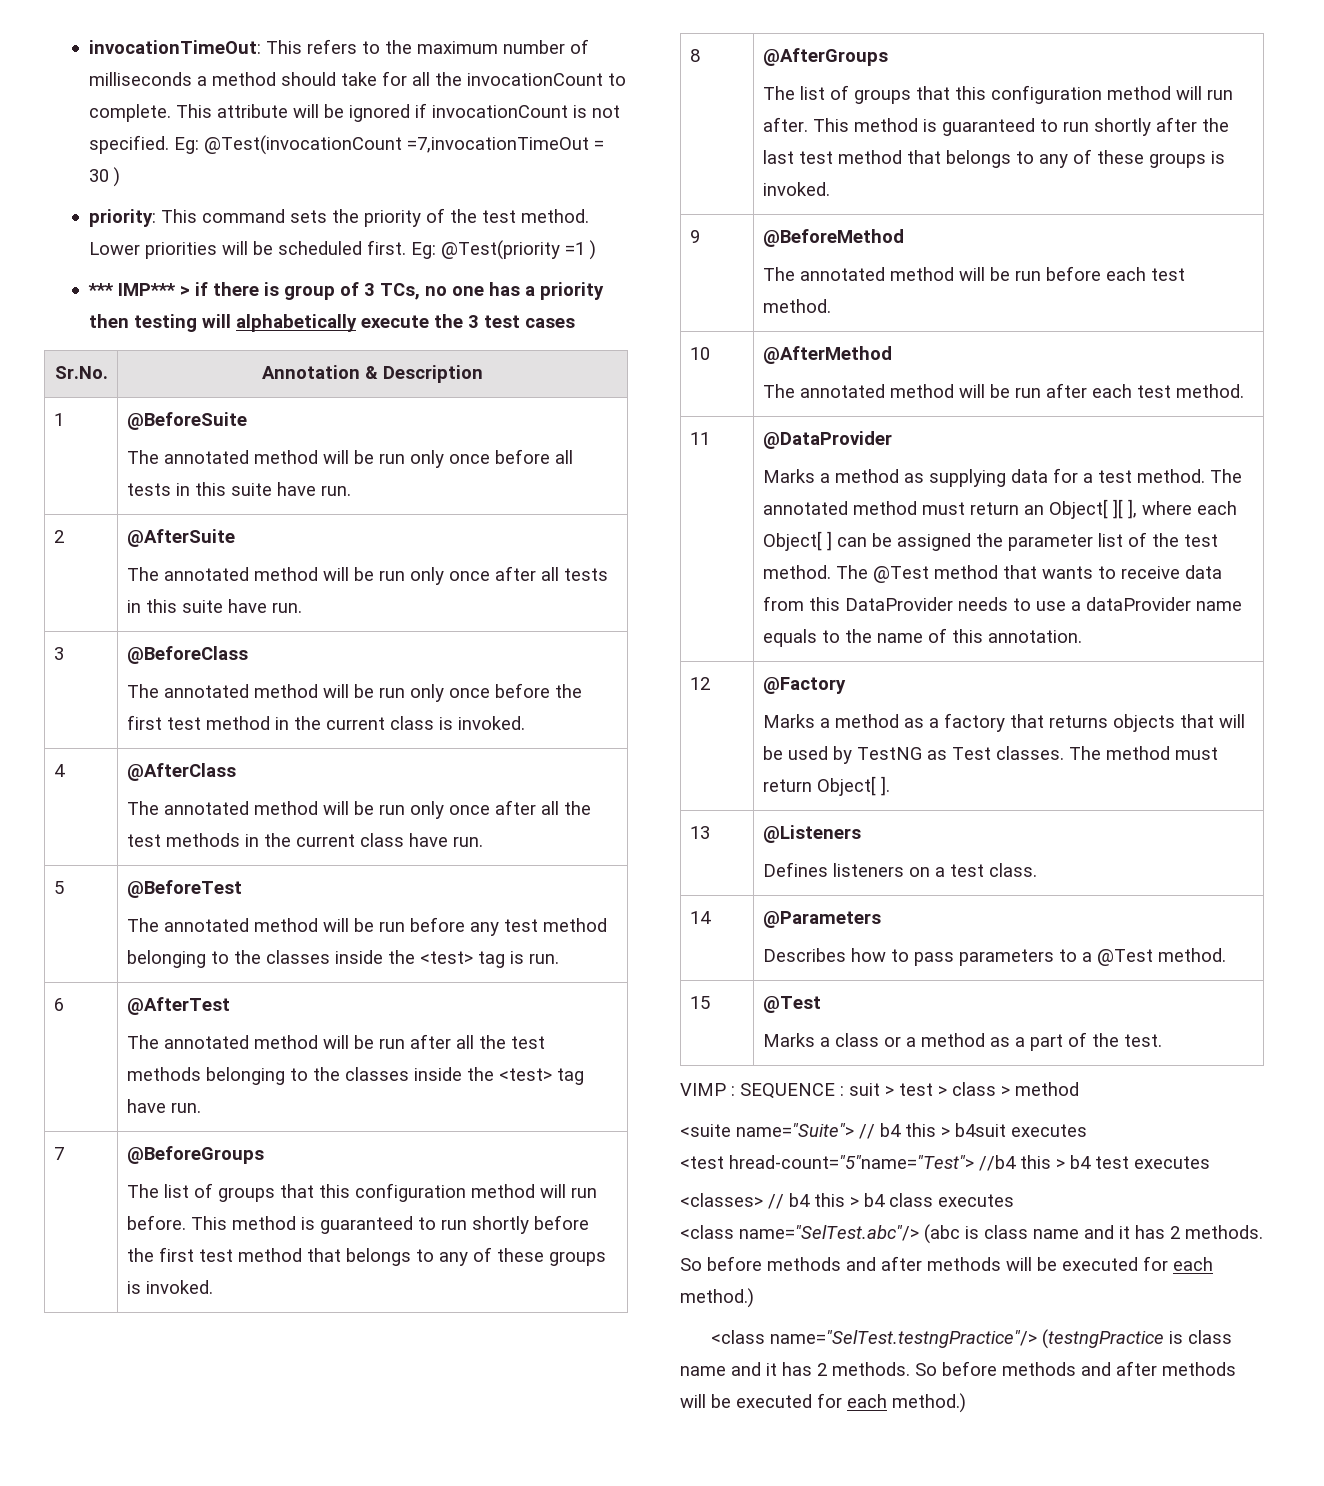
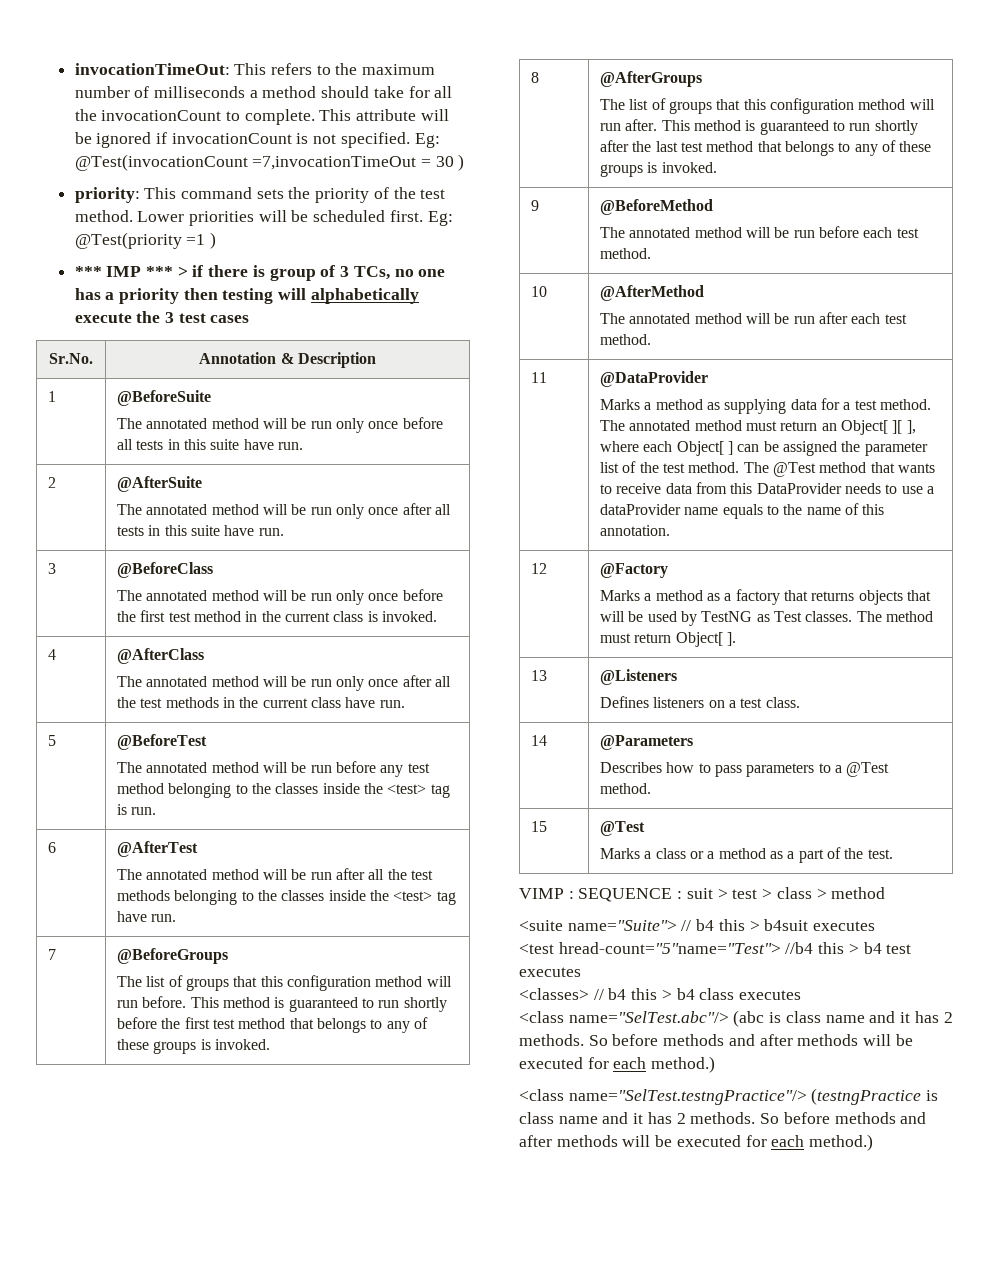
[117,283,176,296] IMP*** -> [106,266,174,277] IMP ***

